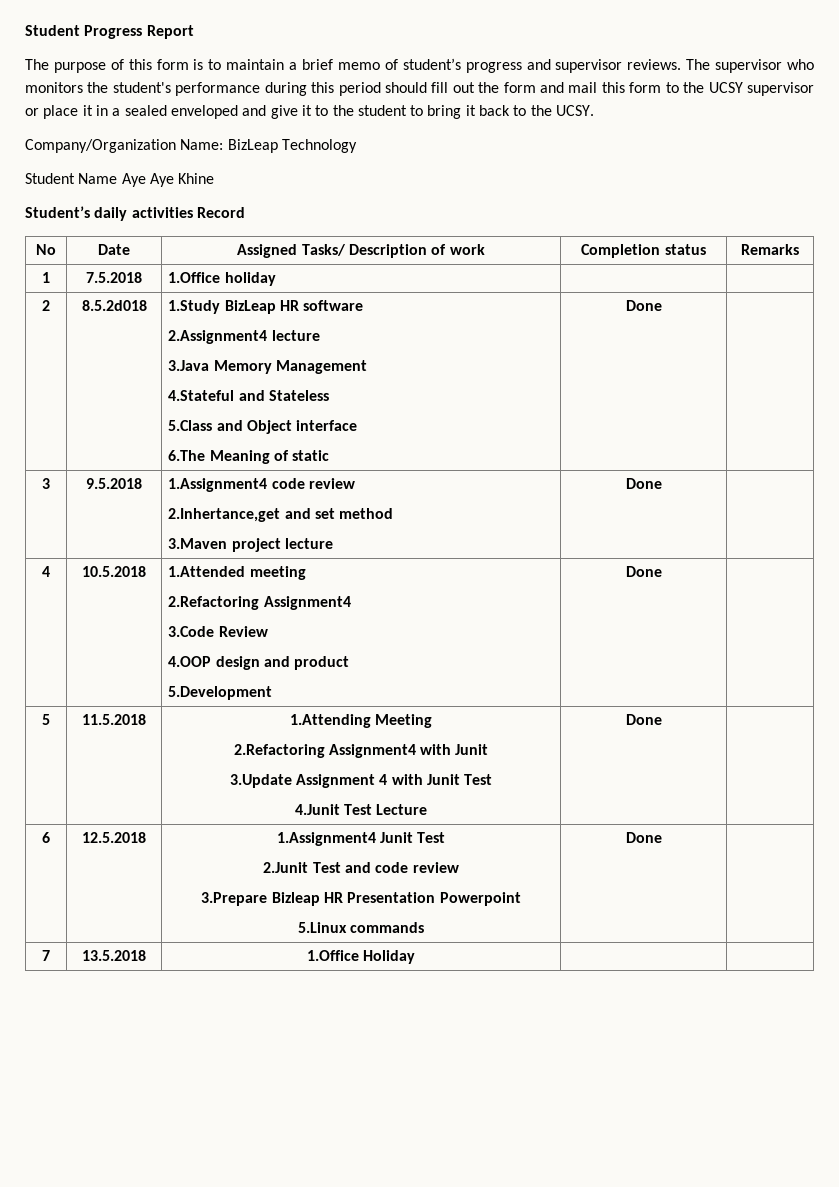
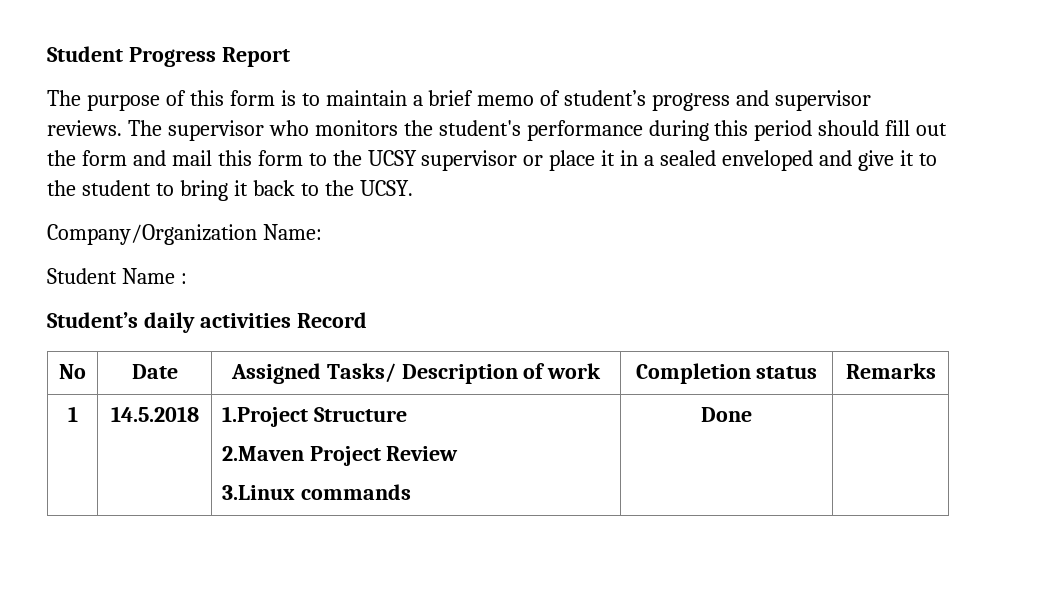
[227,139,357,153] BizLeap Technology -> (322, 232) none
[121,173,215,187] Aye Aye Khine -> [180,273,187,284] :
[86,272,142,283] [168,272,276,286] [42,300,50,311] [81,300,147,311] [168,300,364,314] [168,330,320,344] [168,360,367,374] [168,390,329,401] [168,420,358,434] [168,450,330,464] [625,300,662,311] [42,478,50,489] [86,478,142,489] [168,478,355,492] [168,508,394,522] [168,538,333,552] [625,478,662,489] [42,566,50,577] [82,566,146,577] [168,566,306,580] [168,596,351,610] [168,626,268,637] [168,656,350,670] [168,686,273,700] [625,566,662,577] [42,714,50,725] [82,714,146,725] [289,714,433,728] [233,744,489,758] [229,774,493,788] [294,804,428,815] [625,714,662,725] [42,832,50,843] [82,832,146,843] [276,832,446,846] [263,862,459,873] [201,892,521,906] [297,922,425,933] [625,832,662,843] [42,950,50,961] [82,950,146,961] [306,950,416,964] 7.5.2018 | 1.Office holiday | | // 2 | 8.5.2d018 | 1.Study BizLeap HR software // 2.Assignment4 lecture // 3.Java Memory Management // 4.Stateful and Stateless // 5.Class and Object interface // 6.The Meaning of static | Done | // 3 | 9.5.2018 | 1.Assignment4 code review // 2.Inhertance,get and set method // 3.Maven project lecture | Done | // 4 | 10.5.2018 | 1.Attended meeting // 2.Refactoring Assignment4 // 3.Code Review // 4.OOP design and product // 5.Development | Done | // 5 | 11.5.2018 | 1.Attending Meeting // 2.Refactoring Assignment4 with Junit // 3.Update Assignment 4 with Junit Test // 4.Junit Test Lecture | Done | // 6 | 12.5.2018 | 1.Assignment4 Junit Test // 2.Junit Test and code review // 3.Prepare Bizleap HR Presentation Powerpoint // 5.Linux commands | Done | // 7 | 13.5.2018 | 1.Office Holiday | -> [110,406,199,422] [221,406,407,427] [221,446,459,466] [221,484,411,500] [701,407,752,422] 14.5.2018 | 1.Project Structure // 2.Maven Project Review // 3.Linux commands | Done

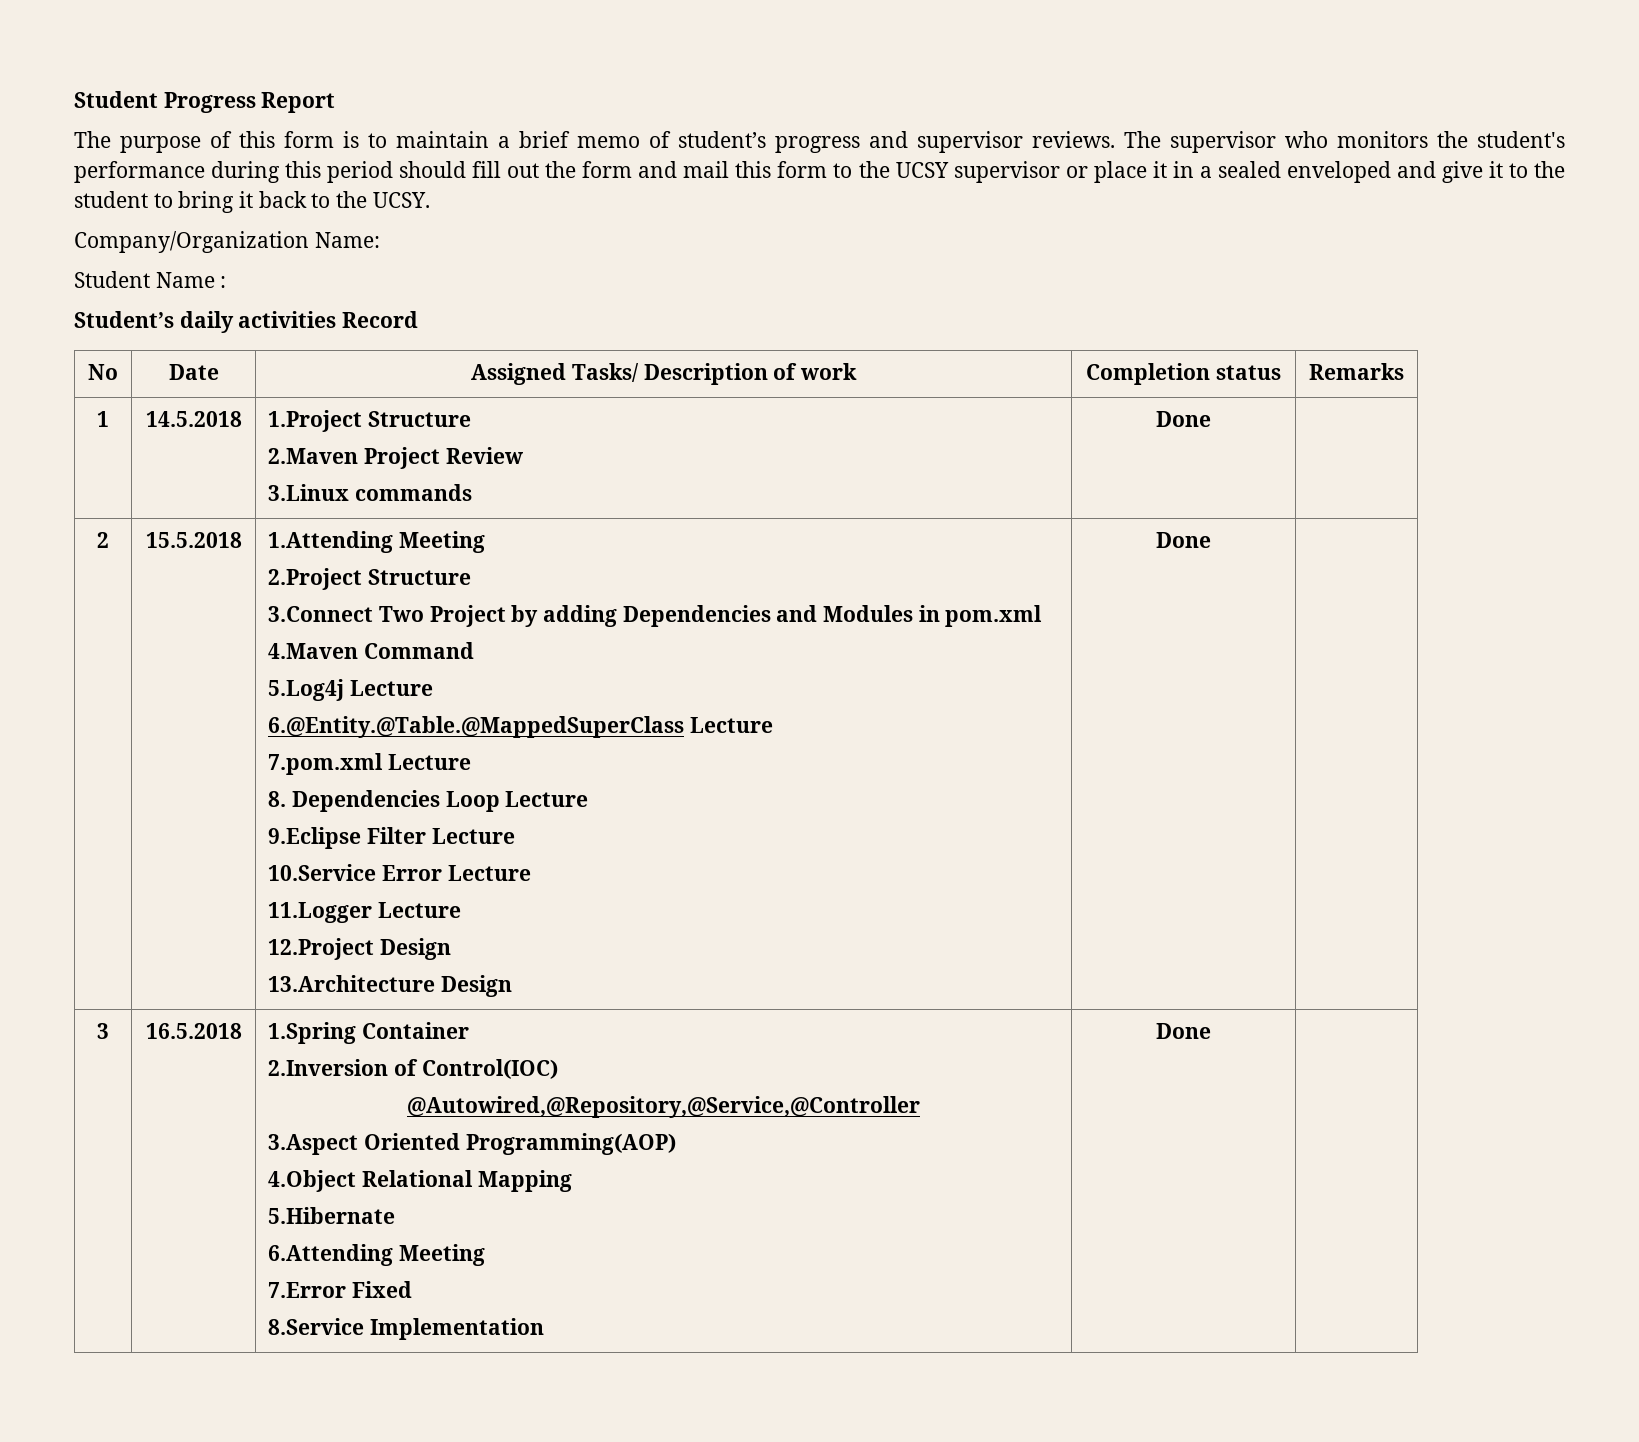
(752, 414) none -> [97,532,109,548] [145,532,242,548] [268,531,486,553] [268,568,472,590] [268,605,1043,627] [268,642,475,659] [268,679,434,701] [268,716,774,738] [268,753,472,775] [268,790,589,812] [268,827,515,849] [268,864,531,881] [268,902,462,923] [268,938,452,960] [268,975,513,997] [1156,532,1211,548] [97,1023,109,1039] [145,1023,242,1039] [268,1022,470,1044] [268,1059,558,1079] [407,1096,920,1118] [268,1133,676,1155] [268,1170,572,1192] [268,1207,396,1224] [268,1244,486,1266] [268,1281,413,1298] [268,1318,545,1340] [1156,1023,1211,1039] // 2 | 15.5.2018 | 1.Attending Meeting // 2.Project Structure // 3.Connect Two Project by adding Dependencies and Modules in pom.xml // 4.Maven Command // 5.Log4j Lecture // 6.@Entity.@Table.@MappedSuperClass Lecture // 7.pom.xml Lecture // 8. Dependencies Loop Lecture // 9.Eclipse Filter Lecture // 10.Service Error Lecture // 11.Logger Lecture // 12.Project Design // 13.Architecture Design | Done | // 3 | 16.5.2018 | 1.Spring Container // 2.Inversion of Control(IOC) // @Autowired,@Repository,@Service,@Controller // 3.Aspect Oriented Programming(AOP) // 4.Object Relational Mapping // 5.Hibernate // 6.Attending Meeting // 7.Error Fixed // 8.Service Implementation | Done |

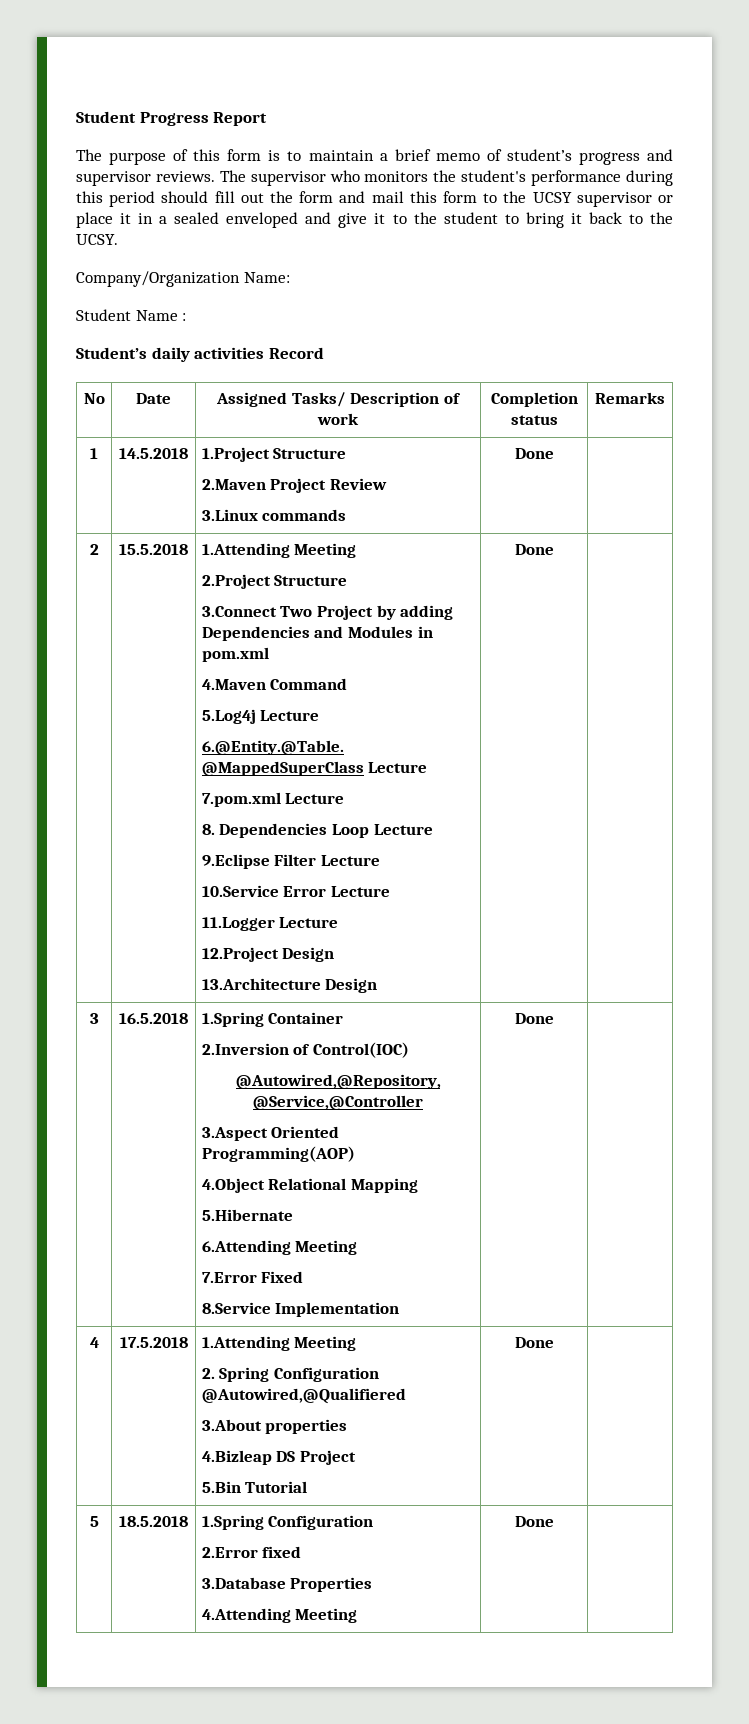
(1211, 1031) none -> [89,1337,99,1348] [119,1337,188,1348] [201,1336,357,1351] [201,1367,380,1382] [201,1388,406,1404] [201,1419,348,1434] [201,1450,357,1465] [201,1481,308,1493] [514,1337,554,1348] [89,1516,99,1527] [119,1516,188,1527] [201,1515,374,1530] [201,1546,302,1558] [201,1577,373,1592] [201,1608,358,1623] [514,1516,554,1527] // 4 | 17.5.2018 | 1.Attending Meeting // 2. Spring Configuration @Autowired,@Qualifiered // 3.About properties // 4.Bizleap DS Project // 5.Bin Tutorial | Done | // 5 | 18.5.2018 | 1.Spring Configuration // 2.Error fixed // 3.Database Properties // 4.Attending Meeting | Done |

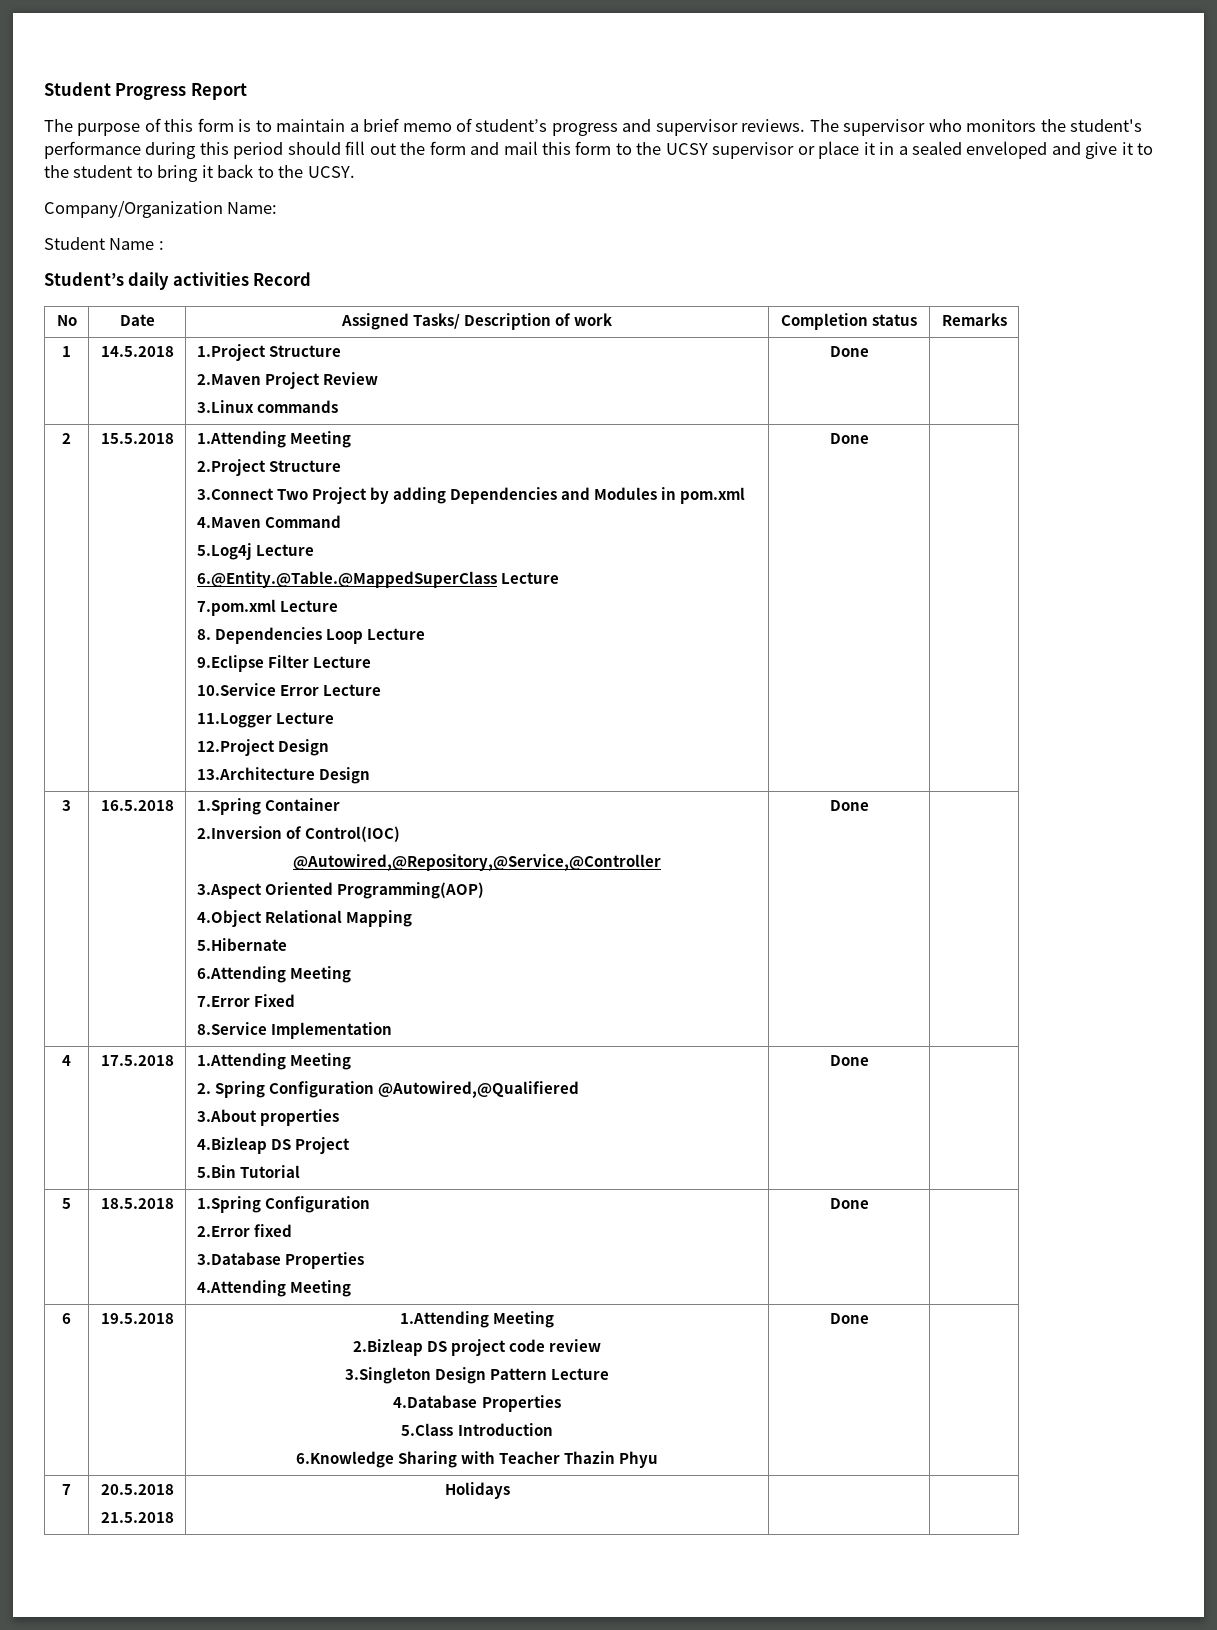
(554, 1521) none -> [62,1313,71,1324] [100,1313,174,1324] [399,1311,555,1328] [352,1339,602,1356] [344,1367,610,1384] [393,1395,561,1412] [401,1423,553,1436] [295,1451,659,1468] [829,1313,869,1324] [62,1484,71,1495] [100,1484,174,1495] [100,1512,174,1523] [444,1482,510,1499] // 6 | 19.5.2018 | 1.Attending Meeting // 2.Bizleap DS project code review // 3.Singleton Design Pattern Lecture // 4.Database Properties // 5.Class Introduction // 6.Knowledge Sharing with Teacher Thazin Phyu | Done | // 7 | 20.5.2018 // 21.5.2018 | Holidays | |

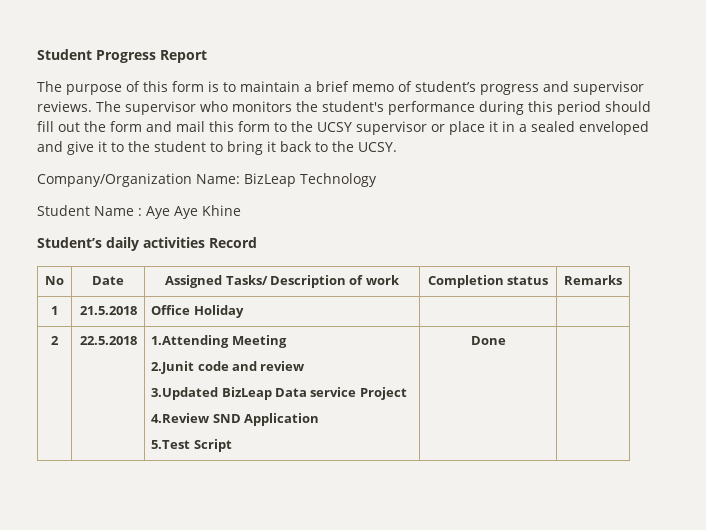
(278, 208) none -> [244,173,377,187] BizLeap Technology
(164, 245) none -> [146,205,241,219] Aye Aye Khine
[100,346,174,357] [196,344,341,361] [196,372,378,389] [196,400,338,413] [829,346,869,357] 14.5.2018 | 1.Project Structure // 2.Maven Project Review // 3.Linux commands | Done -> [79,306,137,315] [151,305,244,318] 21.5.2018 | Office Holiday |
[100,433,174,444] [196,431,351,448] [196,459,341,476] [196,487,745,504] [196,515,341,528] [196,543,314,560] [196,571,559,588] [196,599,338,616] [196,627,425,644] [196,655,371,672] [196,683,381,696] [196,712,334,728] [196,739,329,756] [196,767,370,784] [829,433,869,444] [62,800,71,811] [100,800,174,811] [196,798,340,815] [196,826,400,842] [293,854,661,871] [196,882,484,899] [196,910,412,927] [196,938,287,951] [196,966,351,983] [196,994,295,1007] [196,1022,392,1039] [829,800,869,811] [62,1055,71,1066] [100,1055,174,1066] [196,1053,351,1070] [196,1081,579,1098] [196,1109,339,1126] [196,1137,350,1154] [196,1165,300,1178] [829,1055,869,1066] [62,1198,71,1209] [100,1198,174,1209] [196,1196,370,1213] [196,1224,292,1237] [196,1252,364,1269] [196,1280,351,1297] [829,1198,869,1209] [62,1313,71,1324] [100,1313,174,1324] [399,1311,555,1328] [352,1339,602,1356] [344,1367,610,1384] [393,1395,561,1412] [401,1423,553,1436] [295,1451,659,1468] [829,1313,869,1324] [62,1484,71,1495] [100,1484,174,1495] [100,1512,174,1523] [444,1482,510,1499] 15.5.2018 | 1.Attending Meeting // 2.Project Structure // 3.Connect Two Project by adding Dependencies and Modules in pom.xml // 4.Maven Command // 5.Log4j Lecture // 6.@Entity.@Table.@MappedSuperClass Lecture // 7.pom.xml Lecture // 8. Dependencies Loop Lecture // 9.Eclipse Filter Lecture // 10.Service Error Lecture // 11.Logger Lecture // 12.Project Design // 13.Architecture Design | Done | // 3 | 16.5.2018 | 1.Spring Container // 2.Inversion of Control(IOC) // @Autowired,@Repository,@Service,@Controller // 3.Aspect Oriented Programming(AOP) // 4.Object Relational Mapping // 5.Hibernate // 6.Attending Meeting // 7.Error Fixed // 8.Service Implementation | Done | // 4 | 17.5.2018 | 1.Attending Meeting // 2. Spring Configuration @Autowired,@Qualifiered // 3.About properties // 4.Bizleap DS Project // 5.Bin Tutorial | Done | // 5 | 18.5.2018 | 1.Spring Configuration // 2.Error fixed // 3.Database Properties // 4.Attending Meeting | Done | // 6 | 19.5.2018 | 1.Attending Meeting // 2.Bizleap DS project code review // 3.Singleton Design Pattern Lecture // 4.Database Properties // 5.Class Introduction // 6.Knowledge Sharing with Teacher Thazin Phyu | Done | // 7 | 20.5.2018 // 21.5.2018 | Holidays | -> [79,336,137,345] [151,335,287,348] [151,361,305,374] [151,387,407,400] [151,413,320,426] [151,439,232,452] [470,336,506,345] 22.5.2018 | 1.Attending Meeting // 2.Junit code and review // 3.Updated BizLeap Data service Project // 4.Review SND Application // 5.Test Script | Done

